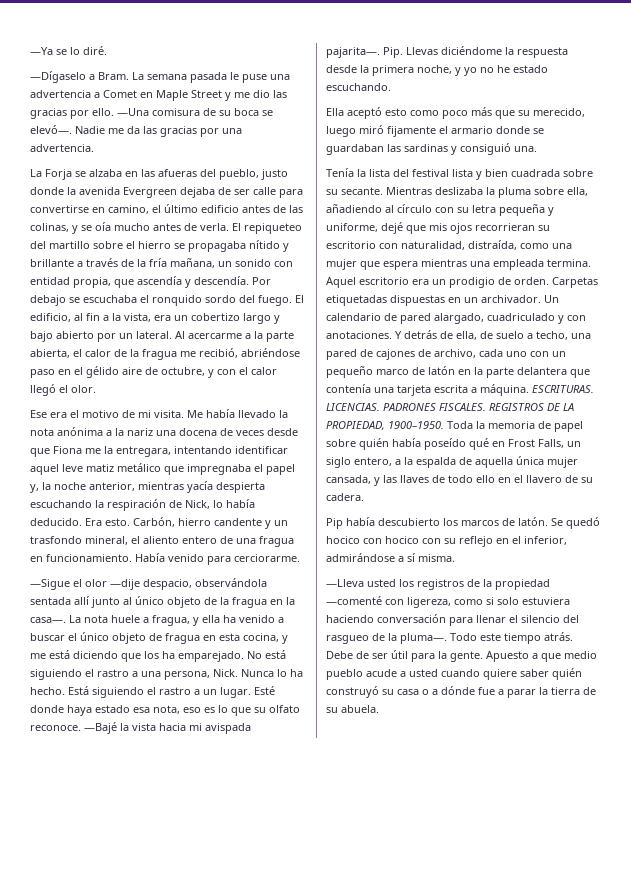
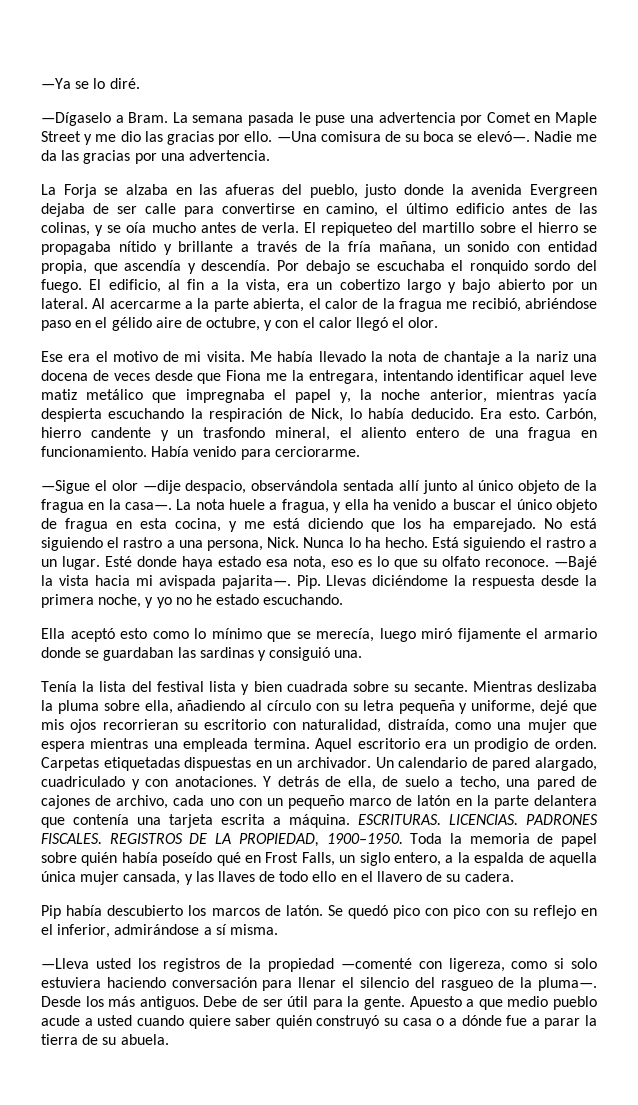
[94,92,100,98] a -> [460,115,483,126] por
[57,427,103,436] anónima -> [422,351,500,365] de chantaje
[442,107,585,119] poco más que su merecido, -> [194,628,375,642] lo mínimo que se merecía,
[326,536,419,544] hocico con hocico -> [393,905,481,919] pico con pico
[450,632,573,644] Todo este tiempo atrás. -> [41,996,199,1010] Desde los más antiguos.

